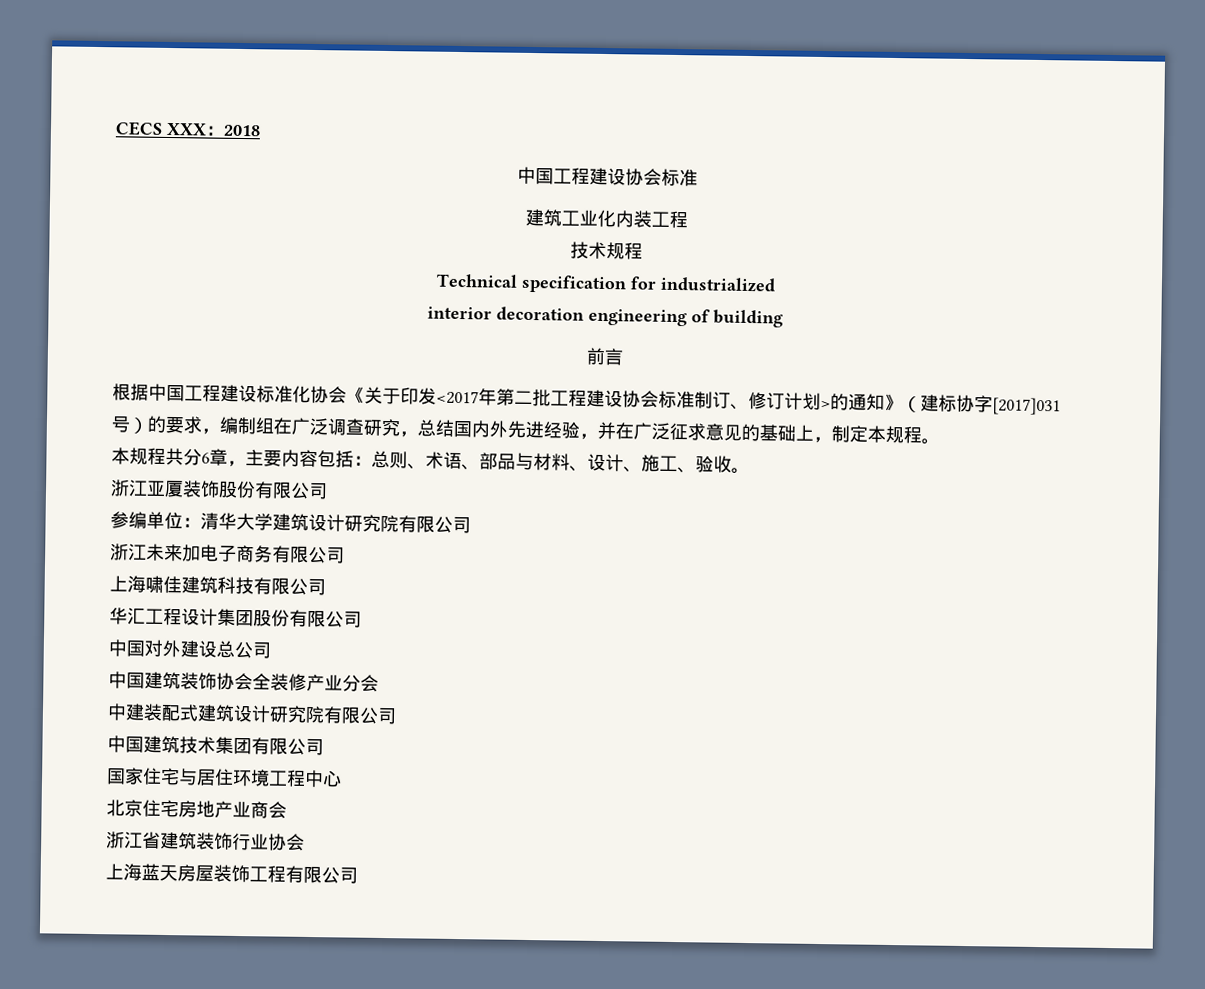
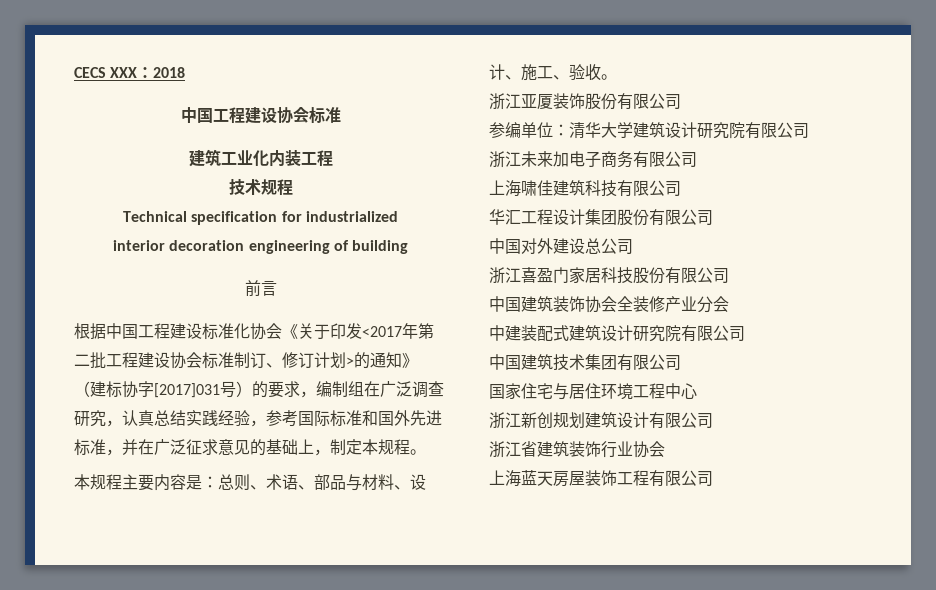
[417,419,581,439] 总结国内外先进经验 -> [122,410,442,427] [74,439,106,456] 认真总结实践经验，参考国际标准和国外先进标准
[165,447,246,468] 共分6章， -> (122, 482) none
[317,450,354,468] 包括 -> [186,475,202,490] 是
(271, 650) none -> [489,267,729,284] // 浙江喜盈门家居科技股份有限公司
[106,799,287,819] 北京住宅房地产业商会 -> [489,412,713,429] 浙江新创规划建筑设计有限公司

